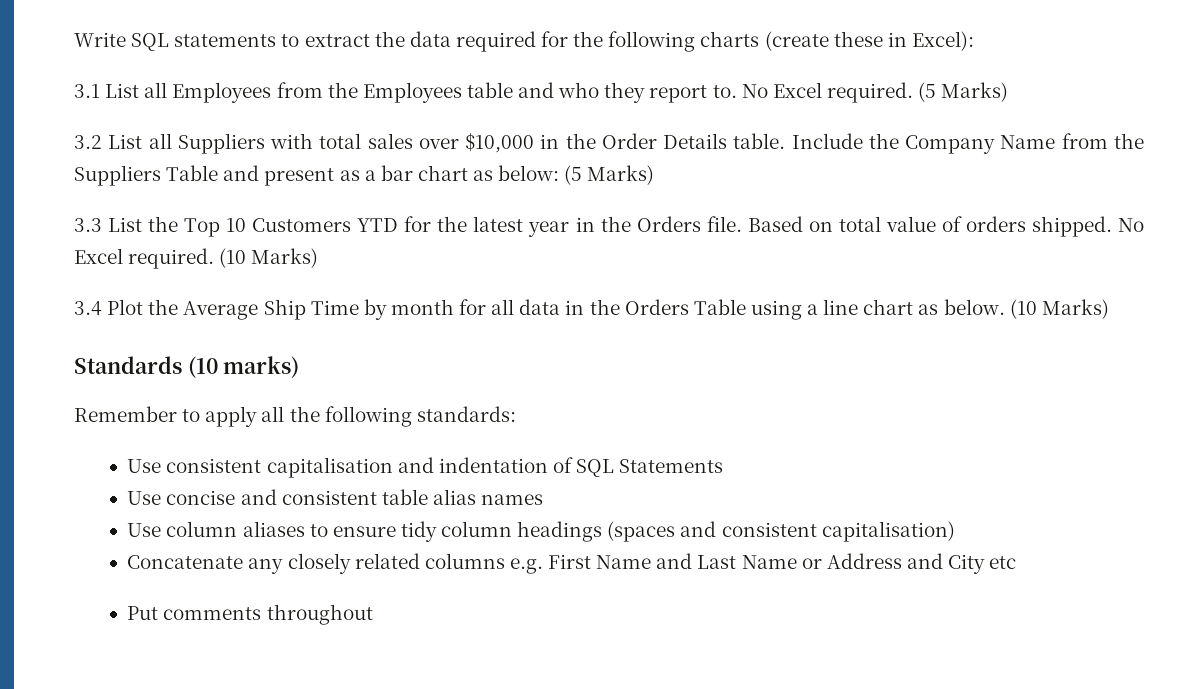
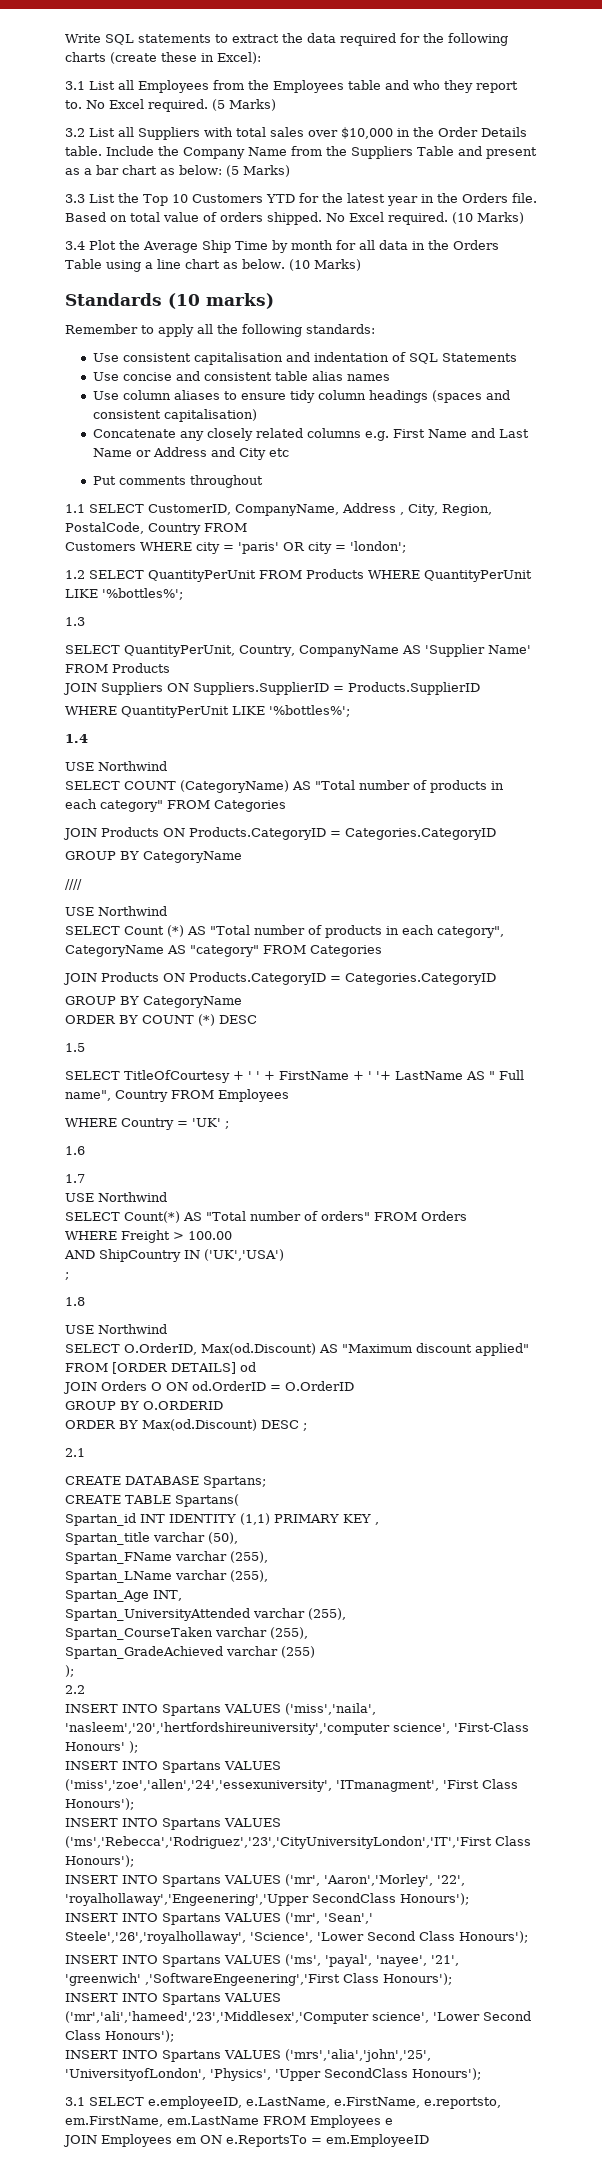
(373, 614) none -> [65,503,492,516] [65,522,247,535] [65,541,406,554] [65,569,532,582] [65,588,183,600] [65,617,85,626] [65,644,531,657] [65,663,170,673] [63,682,480,695] [65,705,350,718] [65,734,88,743] [65,761,167,771] [65,780,504,793] [65,799,286,812] [63,827,496,840] [65,851,242,863] [65,879,82,890] [65,906,167,916] [65,925,504,938] [65,945,382,957] [63,972,496,985] [65,996,242,1008] [65,1014,257,1026] [65,1043,85,1052] [65,1070,524,1083] [65,1089,289,1102] [65,1118,229,1130] [65,1146,85,1155] [65,1174,85,1183] [65,1192,167,1202] [65,1211,467,1223] [65,1230,232,1243] [64,1249,284,1262] [65,1272,69,1280] [65,1297,85,1306] [65,1324,167,1334] [65,1343,529,1356] [65,1362,256,1374] [63,1381,354,1394] [65,1401,223,1410] [65,1419,307,1431] [65,1448,85,1457] [65,1476,266,1488] [65,1494,239,1507] [65,1513,379,1526] [65,1532,238,1545] [65,1551,268,1564] [65,1570,268,1583] [65,1590,182,1602] [65,1608,346,1621] [65,1627,308,1640] [65,1646,315,1659] [65,1665,74,1677] [65,1685,85,1694] [65,1703,376,1716] [65,1722,529,1735] [65,1741,138,1753] [65,1761,281,1773] [65,1779,518,1792] [65,1798,134,1810] [65,1818,281,1830] [65,1836,531,1849] [65,1855,134,1867] [65,1874,465,1887] [65,1893,469,1906] [65,1912,373,1925] [65,1931,528,1944] [65,1954,459,1967] [65,1973,452,1986] [65,1993,281,2005] [65,2011,531,2024] [65,2030,174,2042] [65,2049,431,2062] [65,2068,481,2081] [65,2096,501,2109] [65,2115,393,2128] [63,2134,429,2147] // 1.1 SELECT CustomerID, CompanyName, Address , City, Region, PostalCode, Country FROM // Customers WHERE city = 'paris' OR city = 'london'; // 1.2 SELECT QuantityPerUnit FROM Products WHERE QuantityPerUnit LIKE '%bottles%'; // 1.3 // SELECT QuantityPerUnit, Country, CompanyName AS 'Supplier Name' FROM Products // JOIN Suppliers ON Suppliers.SupplierID = Products.SupplierID // WHERE QuantityPerUnit LIKE '%bottles%'; // 1.4 // USE Northwind // SELECT COUNT (CategoryName) AS "Total number of products in each category" FROM Categories // JOIN Products ON Products.CategoryID = Categories.CategoryID // GROUP BY CategoryName // //// // USE Northwind // SELECT Count (*) AS "Total number of products in each category", CategoryName AS "category" FROM Categories // JOIN Products ON Products.CategoryID = Categories.CategoryID // GROUP BY CategoryName // ORDER BY COUNT (*) DESC // 1.5 // SELECT TitleOfCourtesy + ' ' + FirstName + ' '+ LastName AS " Full name", Country FROM Employees // WHERE Country = 'UK' ; // 1.6 // 1.7 // USE Northwind // SELECT Count(*) AS "Total number of orders" FROM Orders // WHERE Freight > 100.00 // AND ShipCountry IN ('UK','USA') // ; // 1.8 // USE Northwind // SELECT O.OrderID, Max(od.Discount) AS "Maximum discount applied" FROM [ORDER DETAILS] od // JOIN Orders O ON od.OrderID = O.OrderID // GROUP BY O.ORDERID // ORDER BY Max(od.Discount) DESC ; // 2.1 // CREATE DATABASE Spartans; // CREATE TABLE Spartans( // Spartan_id INT IDENTITY (1,1) PRIMARY KEY , // Spartan_title varchar (50), // Spartan_FName varchar (255), // Spartan_LName varchar (255), // Spartan_Age INT, // Spartan_UniversityAttended varchar (255), // Spartan_CourseTaken varchar (255), // Spartan_GradeAchieved varchar (255) // ); // 2.2 // INSERT INTO Spartans VALUES ('miss','naila', 'nasleem','20','hertfordshireuniversity','computer science', 'First-Class Honours' ); // INSERT INTO Spartans VALUES ('miss','zoe','allen','24','essexuniversity', 'ITmanagment', 'First Class Honours'); // INSERT INTO Spartans VALUES ('ms','Rebecca','Rodriguez','23','CityUniversityLondon','IT','First Class Honours'); // INSERT INTO Spartans VALUES ('mr', 'Aaron','Morley', '22', 'royalhollaway','Engeenering','Upper SecondClass Honours'); // INSERT INTO Spartans VALUES ('mr', 'Sean',' Steele','26','royalhollaway', 'Science', 'Lower Second Class Honours'); // INSERT INTO Spartans VALUES ('ms', 'payal', 'nayee', '21', 'greenwich' ,'SoftwareEngeenering','First Class Honours'); // INSERT INTO Spartans VALUES ('mr','ali','hameed','23','Middlesex','Computer science', 'Lower Second Class Honours'); // INSERT INTO Spartans VALUES ('mrs','alia','john','25', 'UniversityofLondon', 'Physics', 'Upper SecondClass Honours'); // 3.1 SELECT e.employeeID, e.LastName, e.FirstName, e.reportsto, em.FirstName, em.LastName FROM Employees e // JOIN Employees em ON e.ReportsTo = em.EmployeeID

